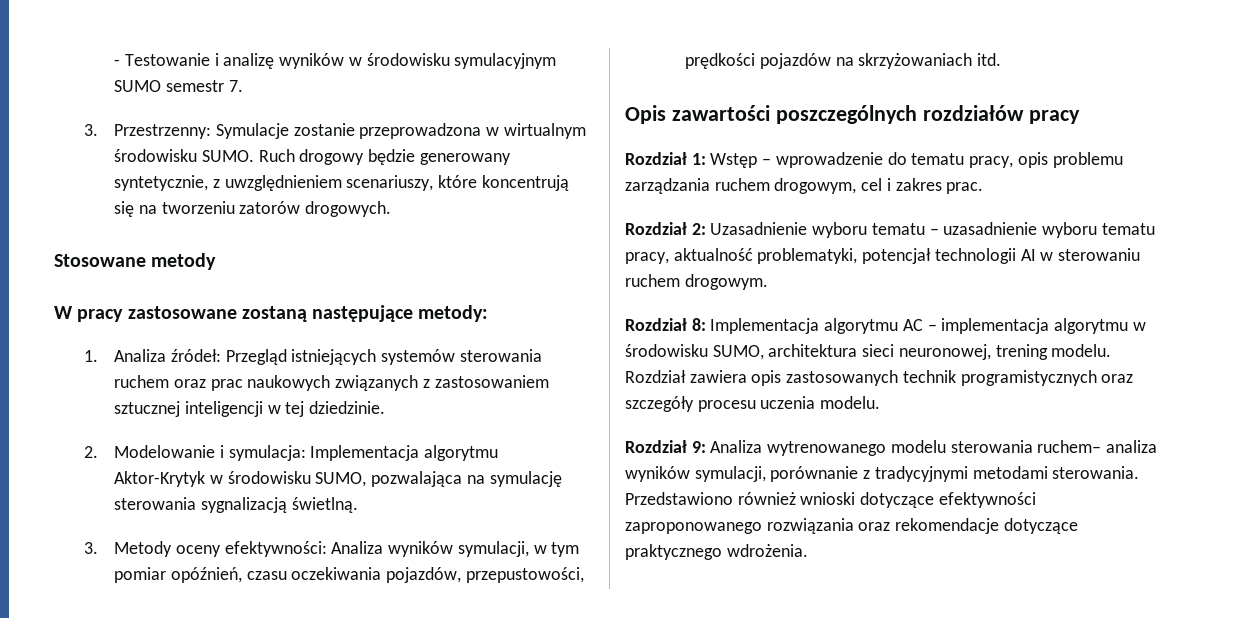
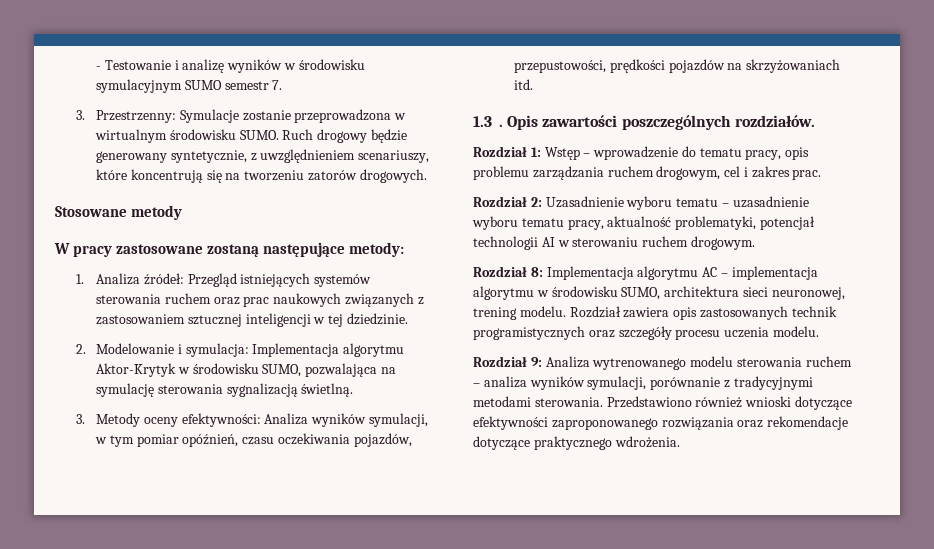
(1002, 59) none -> [473,116,503,127] 1.3 .
[922,105,1080,124] rozdziałów pracy -> [734,115,815,127] rozdziałów.
[1037,440,1102,453] ruchem– -> [805,356,852,367] [473,383,480,387] ruchem –

